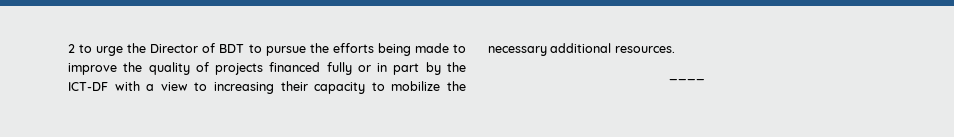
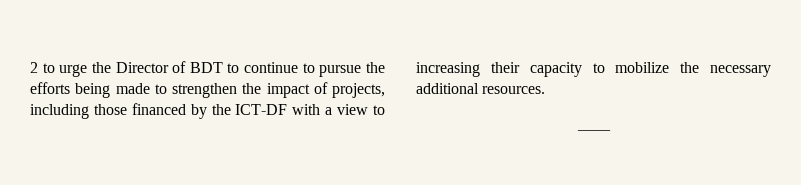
(262, 48) none -> [244,62,315,73] continue to
[68,62,420,75] improve the quality of projects financed fully or in part -> [172,82,385,98] [30,103,186,119] strengthen the impact of projects, including those financed

